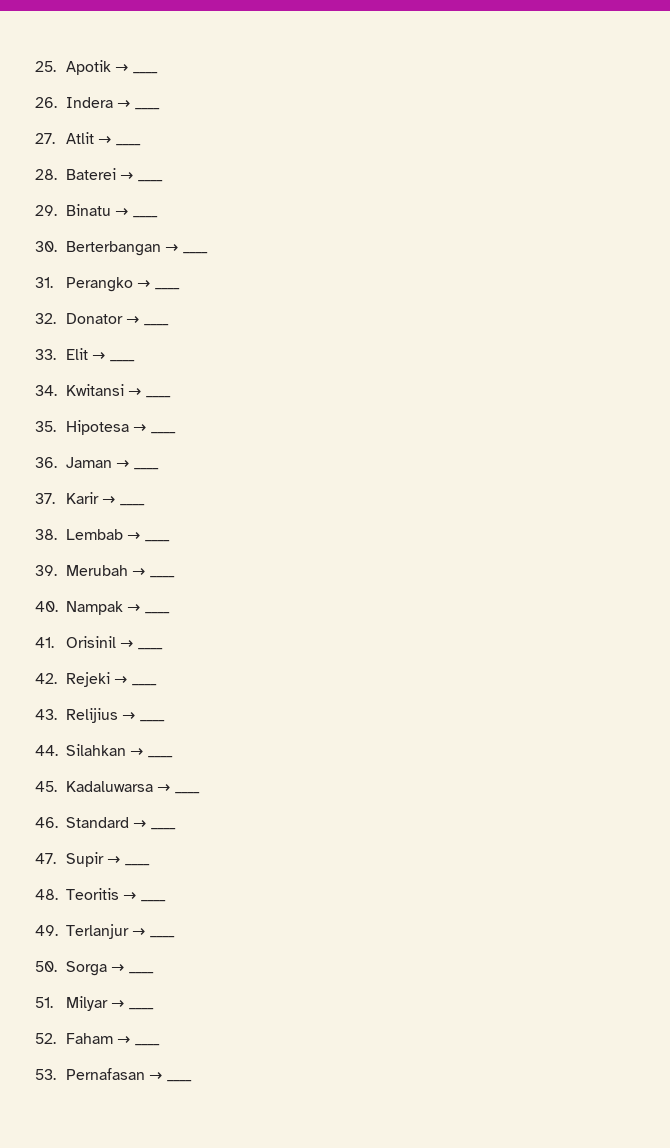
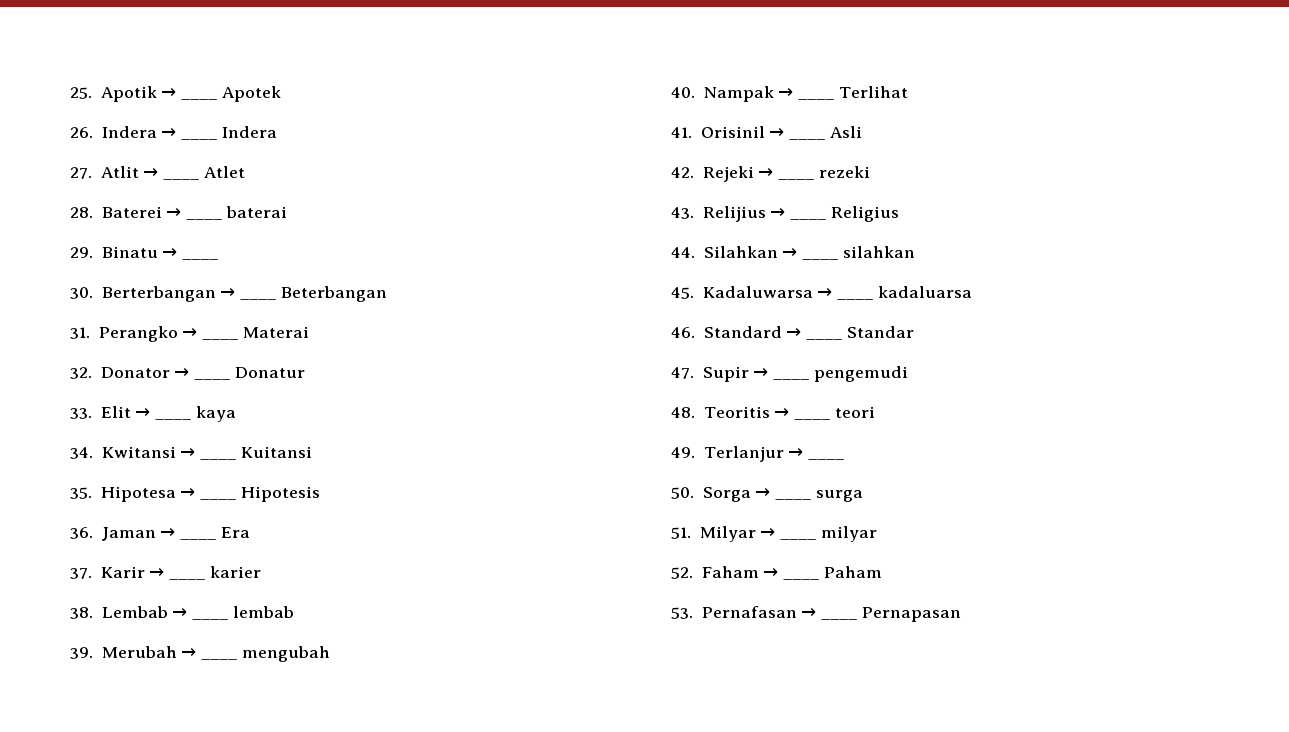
(158, 73) none -> [221,86,281,102] Apotek
(160, 109) none -> [221,126,277,138] Indera
(141, 145) none -> [203,166,245,178] Atlet
(163, 181) none -> [225,206,287,218] baterai
(208, 253) none -> [280,286,387,302] Beterbangan
(180, 289) none -> [242,326,309,338] Materai
(169, 325) none -> [234,367,305,378] Donatur
(135, 361) none -> [195,406,236,422] kaya
(171, 397) none -> [240,446,312,458] Kuitansi
(176, 433) none -> [240,486,320,502] Hipotesis
(159, 469) none -> [220,527,250,538] Era
(145, 505) none -> [209,566,261,578] karier
(170, 541) none -> [232,606,294,618] lembab
(175, 577) none -> [241,646,330,662] mengubah
(170, 613) none -> [838,86,908,98] Terlihat
(163, 649) none -> [829,126,862,138] Asli
(157, 685) none -> [818,166,870,178] rezeki
(165, 721) none -> [830,206,899,222] Religius
(173, 757) none -> [842,246,915,258] silahkan
(200, 793) none -> [877,286,972,298] kadaluarsa
(176, 829) none -> [846,326,914,338] Standar
(150, 865) none -> [813,366,908,382] pengemudi
(166, 901) none -> [834,406,875,418] teori
(154, 973) none -> [815,490,863,502] surga
(154, 1009) none -> [820,526,877,542] milyar
(160, 1045) none -> [823,566,882,578] Paham
(192, 1081) none -> [861,607,961,622] Pernapasan

